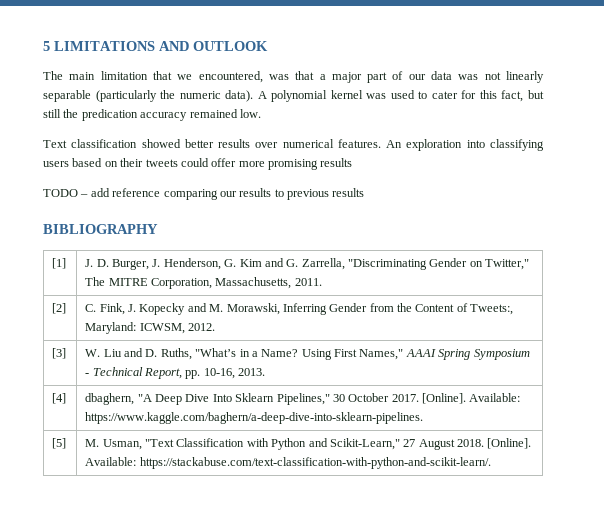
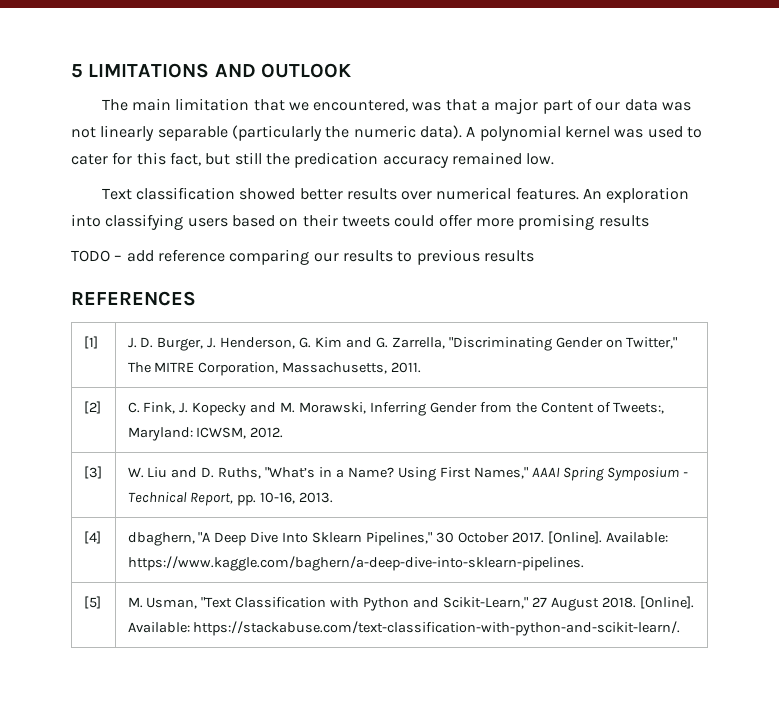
[43,224,158,234] BIBLIOGRAPHY -> [71,291,196,306] REFERENCES

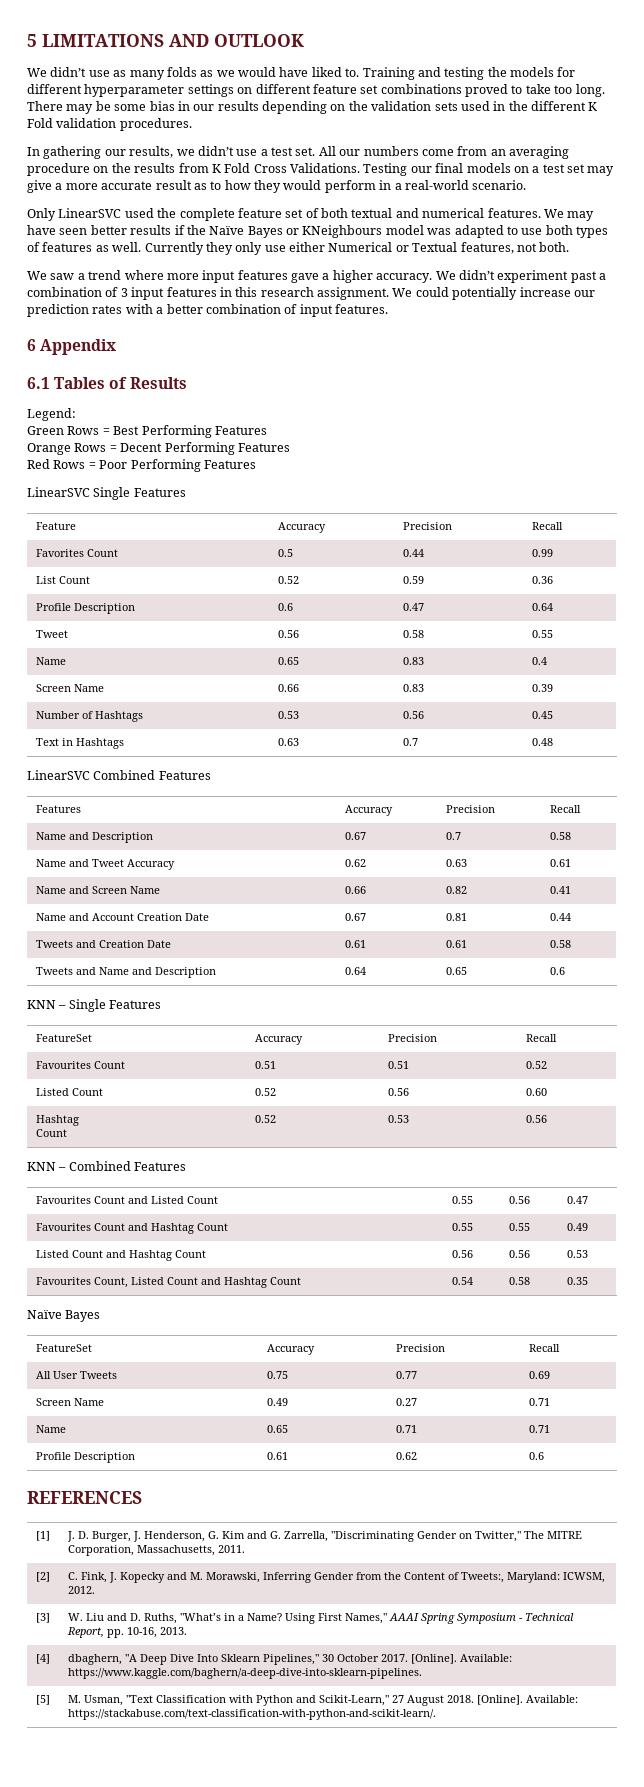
[101,98,692,114] [71,125,702,141] [71,152,555,168] [101,187,690,203] [71,214,649,230] [71,249,534,265] The main limitation that we encountered, was that a major part of our data was not linearly separable (particularly the numeric data). A polynomial kernel was used to cater for this fact, but still the predication accuracy remained low. // Text classification showed better results over numerical features. An exploration into classifying users based on their tweets could offer more promising results // TODO – add reference comparing our results to previous results -> [27,67,576,80] [27,84,605,97] [27,101,598,114] [27,118,192,131] [27,146,569,159] [27,163,615,176] [27,180,527,193] [27,208,595,221] [27,225,608,238] [27,242,570,255] [27,270,606,283] [27,287,595,300] [27,304,388,317] [27,339,117,355] [27,377,187,389] [27,408,76,421] [27,425,267,438] [27,442,290,455] [27,459,256,472] [27,487,186,500] [35,522,76,530] [277,522,326,533] [402,522,452,530] [531,522,563,530] [35,549,118,557] [277,549,293,557] [402,549,424,557] [531,549,553,557] [35,576,90,584] [277,576,299,584] [402,576,424,584] [531,576,553,584] [35,603,135,614] [277,603,293,611] [402,603,424,611] [531,603,553,611] [35,630,68,638] [277,630,299,638] [402,630,424,638] [531,630,553,638] [35,657,66,665] [277,657,299,665] [402,657,424,665] [531,657,547,665] [35,684,104,692] [277,684,299,692] [402,684,424,692] [531,684,553,692] [35,711,143,722] [277,711,299,719] [402,711,424,719] [531,711,553,719] [35,738,124,749] [277,738,299,746] [402,738,418,746] [531,738,553,746] [27,770,211,780] [35,805,81,813] [344,805,393,816] [445,805,495,813] [549,805,581,813] [35,832,153,843] [344,832,366,840] [445,832,461,840] [549,832,571,840] [35,859,175,870] [344,859,366,867] [445,859,467,867] [549,859,571,867] [35,886,160,894] [344,886,366,894] [445,886,467,894] [549,886,571,894] [35,913,209,921] [344,913,366,921] [445,913,467,921] [549,913,571,921] [35,940,171,948] [344,940,366,948] [445,940,467,948] [549,940,571,948] [35,967,216,978] [344,967,366,975] [445,967,467,975] [549,967,565,975] [27,999,162,1012] [35,1034,92,1042] [254,1034,303,1045] [387,1034,437,1042] [525,1034,557,1042] [35,1061,125,1069] [254,1061,276,1069] [387,1061,409,1069] [525,1061,547,1069] [35,1088,103,1096] [254,1088,276,1096] [387,1088,409,1096] [525,1088,547,1096] [35,1115,79,1126] [35,1129,67,1137] [254,1115,276,1123] [387,1115,409,1123] [525,1115,547,1123] [27,1161,187,1171] [35,1196,218,1204] [451,1196,473,1204] [508,1196,530,1204] [566,1196,588,1204] [35,1223,228,1234] [451,1223,473,1231] [508,1223,530,1231] [566,1223,588,1231] [35,1250,206,1261] [451,1250,473,1258] [508,1250,530,1258] [566,1250,588,1258] [35,1277,301,1288] [451,1277,473,1285] [508,1277,530,1285] [566,1277,588,1285] [27,1310,101,1322] [35,1344,92,1352] [266,1344,315,1355] [395,1344,445,1352] [528,1344,560,1352] [35,1371,117,1379] [266,1371,288,1379] [395,1371,417,1379] [528,1371,550,1379] [35,1398,104,1406] [266,1398,288,1406] [395,1398,417,1406] [528,1398,550,1406] [35,1425,66,1433] [266,1425,288,1433] [395,1425,417,1433] [528,1425,550,1433] [35,1452,135,1463] [266,1452,288,1460] [395,1452,417,1460] [528,1452,544,1460] We didn’t use as many folds as we would have liked to. Training and testing the models for different hyperparameter settings on different feature set combinations proved to take too long. There may be some bias in our results depending on the validation sets used in the different K Fold validation procedures. // In gathering our results, we didn’t use a test set. All our numbers come from an averaging procedure on the results from K Fold Cross Validations. Testing our final models on a test set may give a more accurate result as to how they would perform in a real-world scenario. // Only LinearSVC used the complete feature set of both textual and numerical features. We may have seen better results if the Naïve Bayes or KNeighbours model was adapted to use both types of features as well. Currently they only use either Numerical or Textual features, not both. // We saw a trend where more input features gave a higher accuracy. We didn’t experiment past a combination of 3 input features in this research assignment. We could potentially increase our prediction rates with a better combination of input features. // 6 Appendix // 6.1 Tables of Results // Legend: // Green Rows = Best Performing Features // Orange Rows = Decent Performing Features // Red Rows = Poor Performing Features // LinearSVC Single Features // Feature | Accuracy | Precision | Recall // Favorites Count | 0.5 | 0.44 | 0.99 // List Count | 0.52 | 0.59 | 0.36 // Profile Description | 0.6 | 0.47 | 0.64 // Tweet | 0.56 | 0.58 | 0.55 // Name | 0.65 | 0.83 | 0.4 // Screen Name | 0.66 | 0.83 | 0.39 // Number of Hashtags | 0.53 | 0.56 | 0.45 // Text in Hashtags | 0.63 | 0.7 | 0.48 // LinearSVC Combined Features // Features | Accuracy | Precision | Recall // Name and Description | 0.67 | 0.7 | 0.58 // Name and Tweet Accuracy | 0.62 | 0.63 | 0.61 // Name and Screen Name | 0.66 | 0.82 | 0.41 // Name and Account Creation Date | 0.67 | 0.81 | 0.44 // Tweets and Creation Date | 0.61 | 0.61 | 0.58 // Tweets and Name and Description | 0.64 | 0.65 | 0.6 // KNN – Single Features // FeatureSet | Accuracy | Precision | Recall // Favourites Count | 0.51 | 0.51 | 0.52 // Listed Count | 0.52 | 0.56 | 0.60 // Hashtag // Count | 0.52 | 0.53 | 0.56 // KNN – Combined Features // Favourites Count and Listed Count | 0.55 | 0.56 | 0.47 // Favourites Count and Hashtag Count | 0.55 | 0.55 | 0.49 // Listed Count and Hashtag Count | 0.56 | 0.56 | 0.53 // Favourites Count, Listed Count and Hashtag Count | 0.54 | 0.58 | 0.35 // Naïve Bayes // FeatureSet | Accuracy | Precision | Recall // All User Tweets | 0.75 | 0.77 | 0.69 // Screen Name | 0.49 | 0.27 | 0.71 // Name | 0.65 | 0.71 | 0.71 // Profile Description | 0.61 | 0.62 | 0.6

